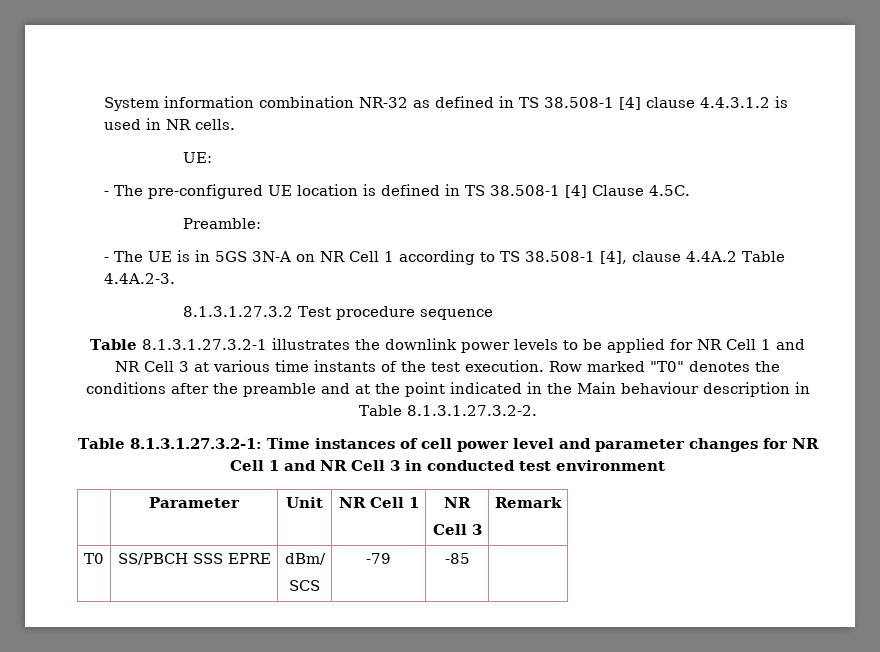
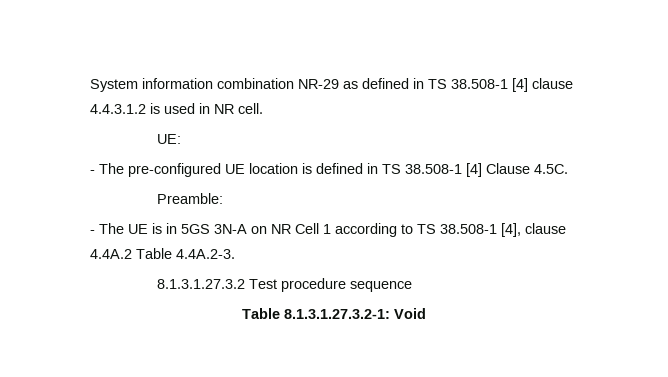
[358,97,408,108] NR-32 -> [297,79,339,89] NR-29
[194,119,235,130] cells. -> [237,103,263,114] cell.
[141,338,805,353] [115,360,780,372] [85,382,810,397] [358,405,537,416] [77,438,819,452] [230,460,665,471] [149,497,240,508] [286,497,323,508] [338,497,419,508] [444,497,471,508] [432,524,482,535] [495,497,562,508] [84,553,104,564] [117,553,271,565] [284,553,326,565] [289,580,320,591] [366,553,391,564] [444,553,470,564] 8.1.3.1.27.3.2-1 illustrates the downlink power levels to be applied for NR Cell 1 and NR Cell 3 at various time instants of the test execution. Row marked "T0" denotes the conditions after the preamble and at the point indicated in the Main behaviour description in Table 8.1.3.1.27.3.2-2. // Table 8.1.3.1.27.3.2-1: Time instances of cell power level and parameter changes for NR Cell 1 and NR Cell 3 in conducted test environment // | Parameter | Unit | NR Cell 1 | NR // Cell 3 | Remark // T0 | SS/PBCH SSS EPRE | dBm/ // SCS | -79 | -85 | -> [284,308,426,319] 8.1.3.1.27.3.2-1: Void

